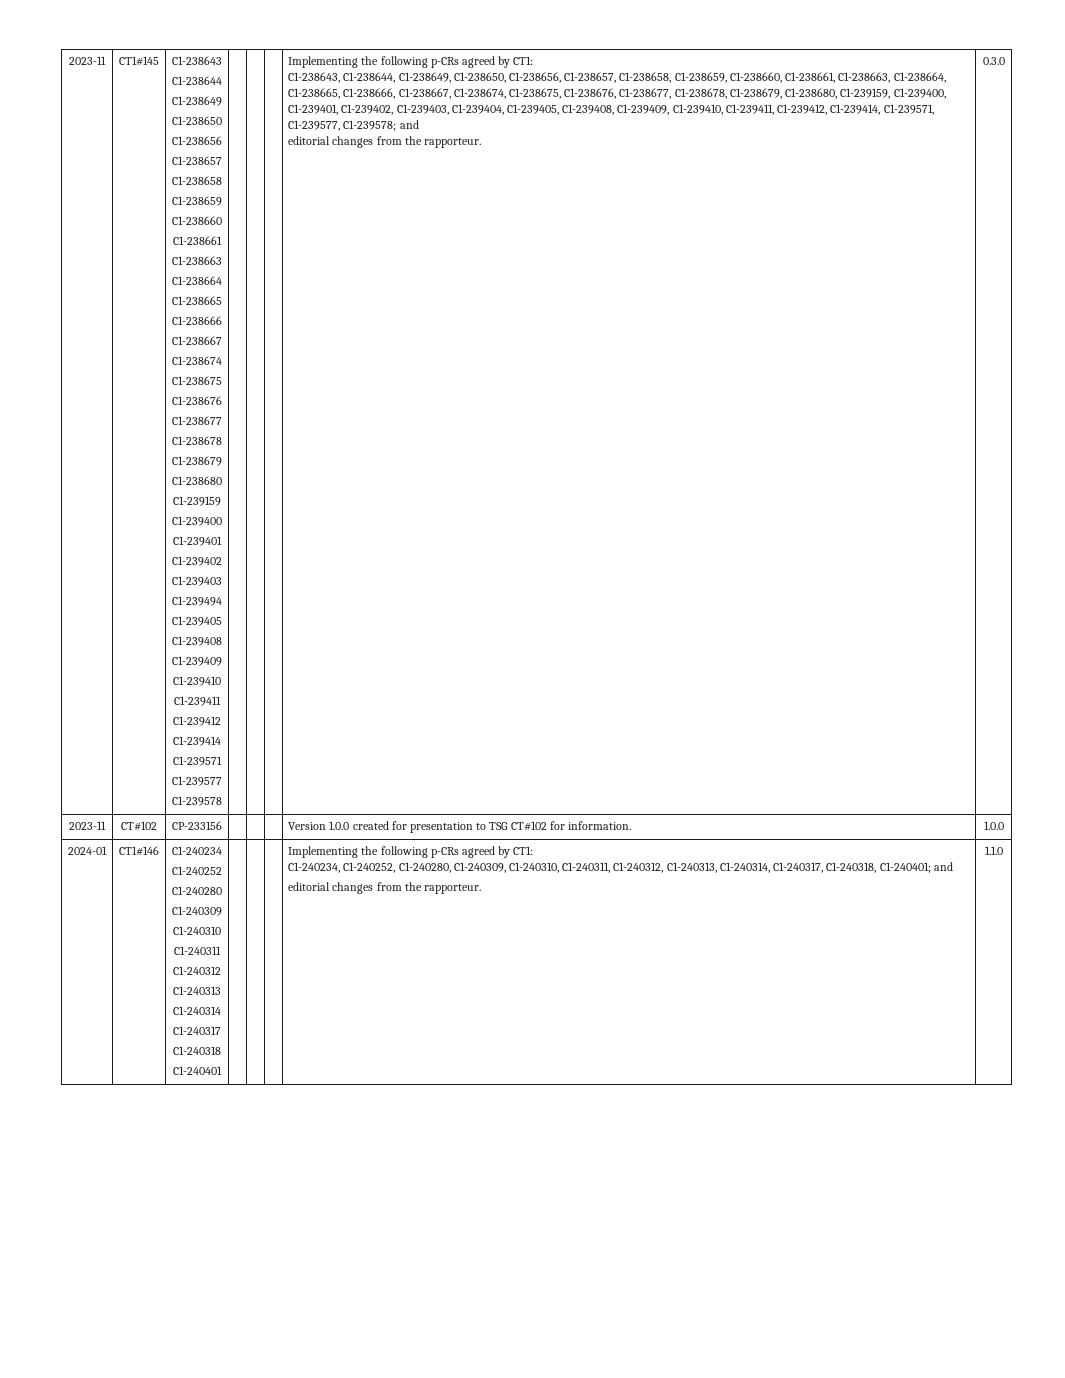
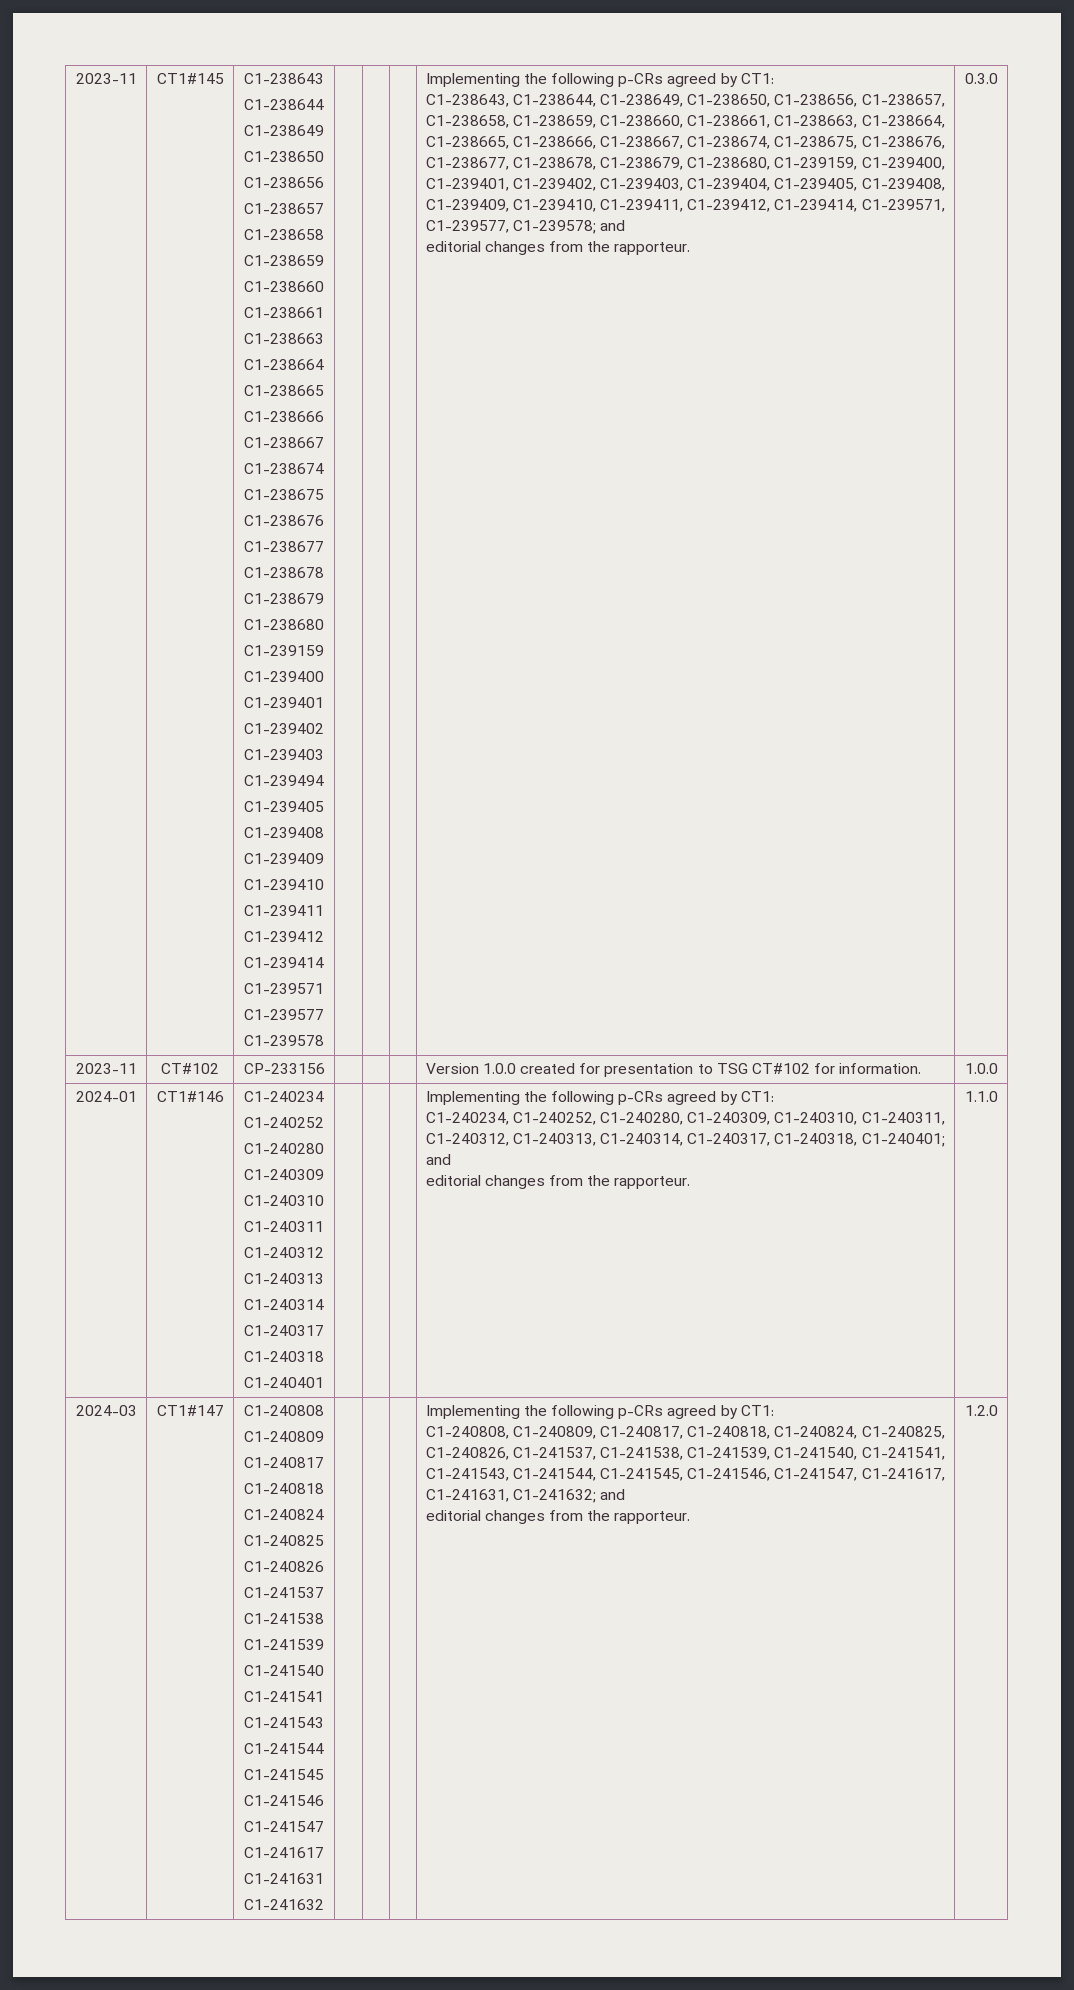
(1003, 850) none -> [75,1405,137,1416] [156,1405,224,1416] [243,1405,324,1416] [243,1431,324,1442] [243,1457,324,1468] [243,1483,324,1494] [243,1509,324,1520] [243,1535,324,1546] [243,1561,324,1572] [243,1587,324,1598] [243,1613,324,1624] [243,1639,324,1650] [243,1665,324,1676] [243,1691,324,1702] [243,1717,324,1728] [243,1743,324,1754] [243,1769,324,1780] [243,1795,324,1806] [243,1821,324,1832] [243,1847,324,1858] [243,1873,324,1884] [243,1899,324,1910] [425,1405,774,1419] [425,1426,945,1439] [425,1447,945,1460] [425,1468,945,1481] [425,1489,626,1503] [425,1510,691,1524] [964,1405,998,1416] // 2024-03 | CT1#147 | C1-240808 // C1-240809 // C1-240817 // C1-240818 // C1-240824 // C1-240825 // C1-240826 // C1-241537 // C1-241538 // C1-241539 // C1-241540 // C1-241541 // C1-241543 // C1-241544 // C1-241545 // C1-241546 // C1-241547 // C1-241617 // C1-241631 // C1-241632 | | | | Implementing the following p-CRs agreed by CT1: // C1-240808, C1-240809, C1-240817, C1-240818, C1-240824, C1-240825, C1-240826, C1-241537, C1-241538, C1-241539, C1-241540, C1-241541, C1-241543, C1-241544, C1-241545, C1-241546, C1-241547, C1-241617, C1-241631, C1-241632; and // editorial changes from the rapporteur. | 1.2.0

